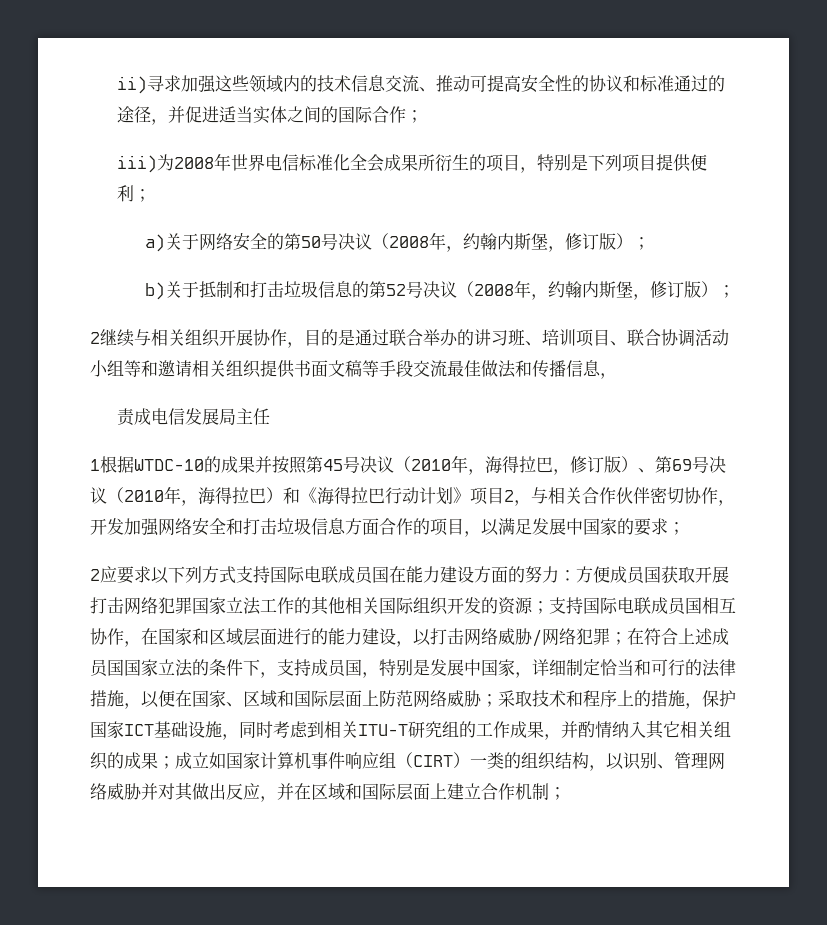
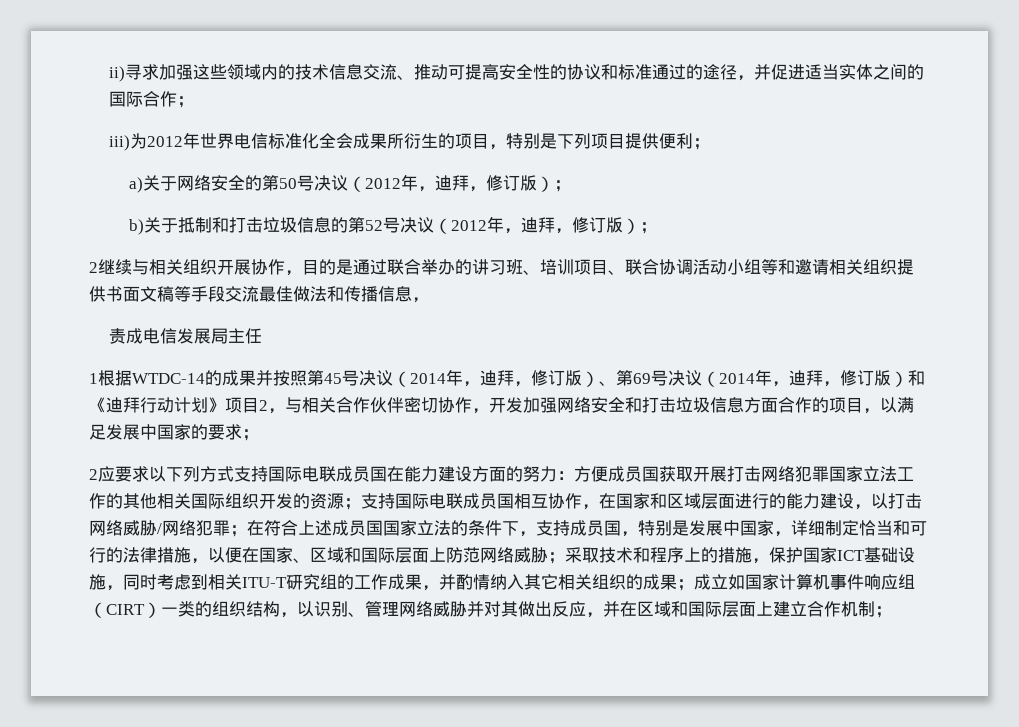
[174,157,215,169] 2008 -> [147,136,184,147] 2012
[388,232,548,252] 2008年，约翰内斯堡 -> [365,174,470,192] 2012年，迪拜
[473,280,633,300] 2008年，约翰内斯堡 -> [451,216,556,234] 2012年，迪拜
[134,459,204,471] WTDC-10 -> [132,373,205,384] WTDC-14
[411,455,553,475] 2010年，海得拉巴 -> [410,369,514,387] 2014年，迪拜
[124,486,385,506] 2010年，海得拉巴）和《海得拉巴 -> [719,369,925,387] [89,397,140,413] 2014年，迪拜，修订版）和《迪拜

